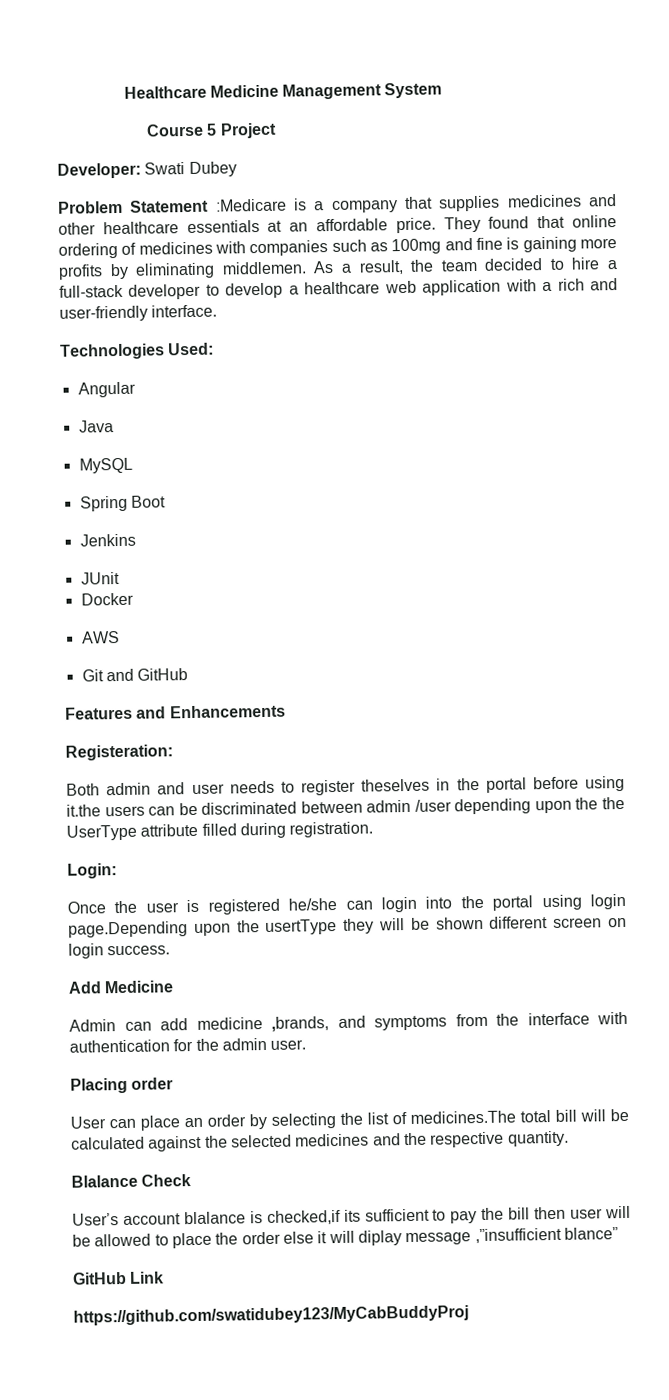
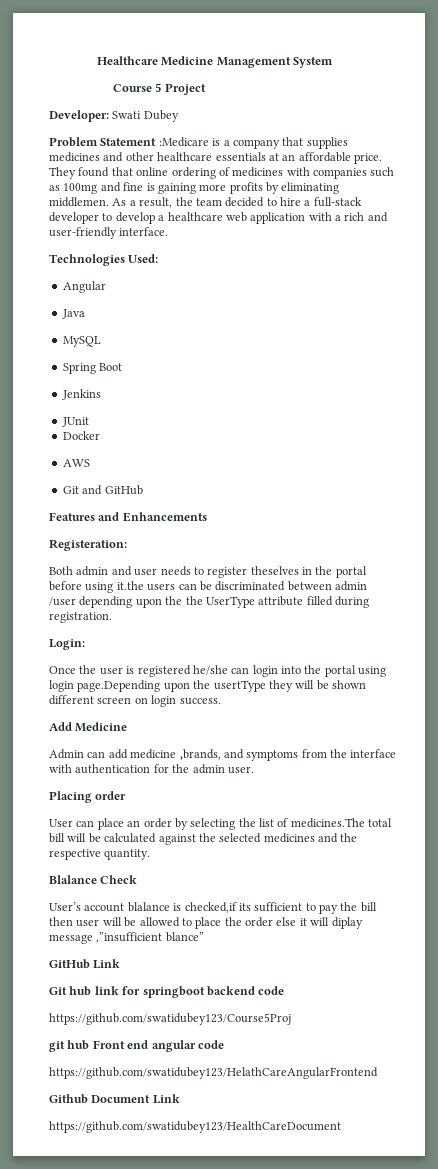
[73,1305,469,1326] https://github.com/swatidubey123/MyCabBuddyProj -> [49,986,285,998] [49,1013,291,1025] [49,1040,224,1052] [49,1067,378,1079] [49,1094,180,1104] [49,1121,341,1133] Git hub link for springboot backend code // https://github.com/swatidubey123/Course5Proj // git hub Front end angular code // https://github.com/swatidubey123/HelathCareAngularFrontend // Github Document Link // https://github.com/swatidubey123/HealthCareDocument

